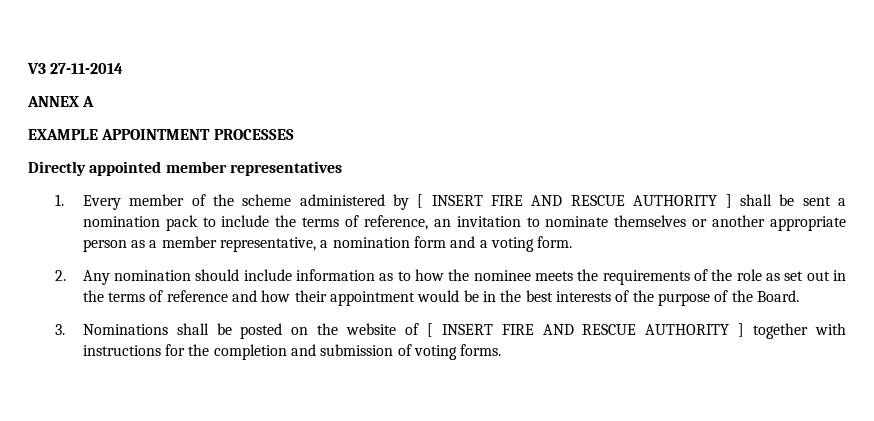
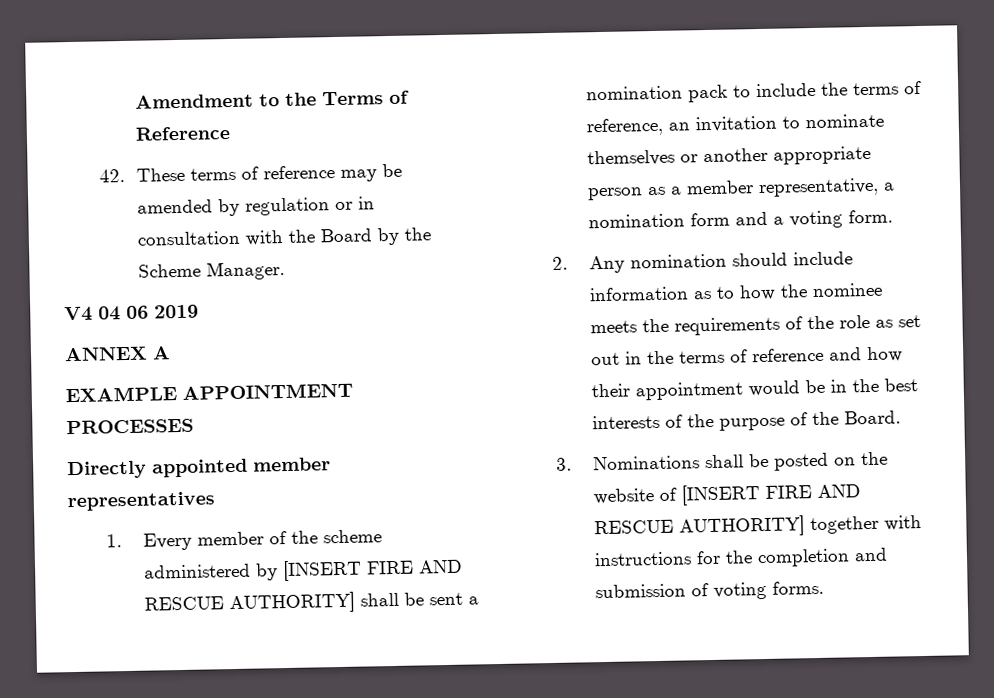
[27,63,124,74] V3 27-11-2014 -> [135,90,411,109] [135,125,231,141] [98,163,403,183] [137,196,376,217] [137,227,432,246] [138,260,286,281] [64,304,199,322] Amendment to the Terms of Reference // 42. These terms of reference may be amended by regulation or in consultation with the Board by the Scheme Manager. // V4 04 06 2019
[417,194,732,208] [ INSERT FIRE AND RESCUE AUTHORITY ] -> [282,559,464,582] [144,591,356,615] [INSERT FIRE AND RESCUE AUTHORITY]
[426,323,745,337] [ INSERT FIRE AND RESCUE AUTHORITY ] -> [681,484,862,506] [594,515,806,538] [INSERT FIRE AND RESCUE AUTHORITY]

